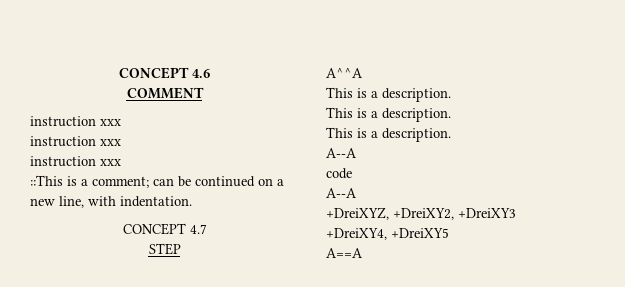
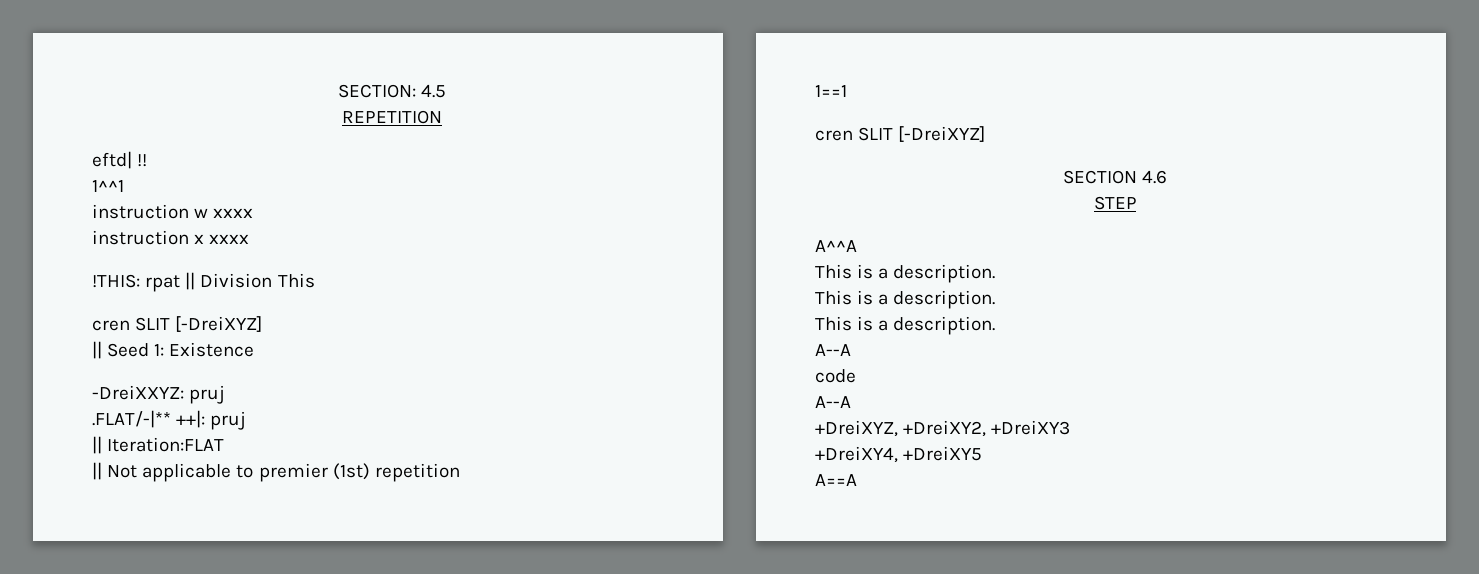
[119,67,210,79] [126,87,204,99] [30,116,121,127] [30,136,121,147] [30,156,121,167] [30,175,284,188] [30,196,192,208] [122,223,207,235] CONCEPT 4.6 // COMMENT // instruction xxx // instruction xxx // instruction xxx // ::This is a comment; can be continued on a new line, with indentation. // CONCEPT 4.7 -> [337,84,447,98] [342,110,442,124] [92,151,148,169] [92,180,124,192] [92,204,254,219] [92,230,250,245] [92,272,315,292] [92,316,263,332] [92,341,255,359] [92,385,226,404] [92,410,247,430] [92,436,225,454] [92,462,460,482] [815,85,847,97] [815,126,986,142] [1062,170,1168,184] SECTION: 4.5 // REPETITION // eftd| !! // 1^^1 // instruction w xxxx // instruction x xxxx // !THIS: rpat || Division This // cren SLIT [-DreiXYZ] // || Seed 1: Existence // -DreiXXYZ: pruj // .FLAT/-|** ++|: pruj // || Iteration:FLAT // || Not applicable to premier (1st) repetition // 1==1 // cren SLIT [-DreiXYZ] // SECTION 4.6

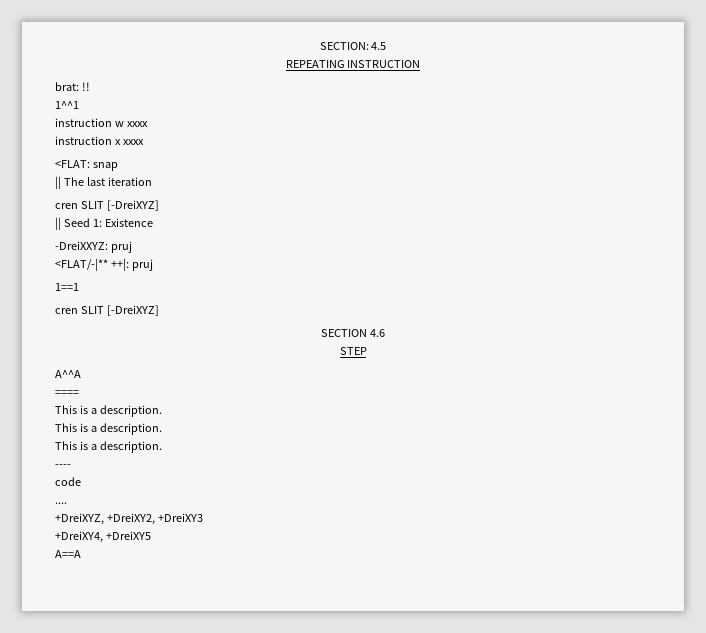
[342,110,442,124] [92,151,132,169] REPETITION // eftd| -> [285,60,421,68] [55,82,79,91] REPEATING INSTRUCTION // brat:
[92,272,315,292] !THIS: rpat || Division This -> [55,160,118,171] [55,176,152,189] <FLAT: snap // || The last iteration
[92,410,171,428] .FLAT/-|** -> [55,258,108,271] <FLAT/-|**
[92,436,225,454] [92,462,460,482] // || Iteration:FLAT // || Not applicable to premier (1st) repetition -> (153, 265) none
(857, 246) none -> [55,390,79,396] // ====
[815,344,851,356] A--A -> [55,464,71,468] ----
[815,396,851,408] A--A -> [55,502,67,504] ....

